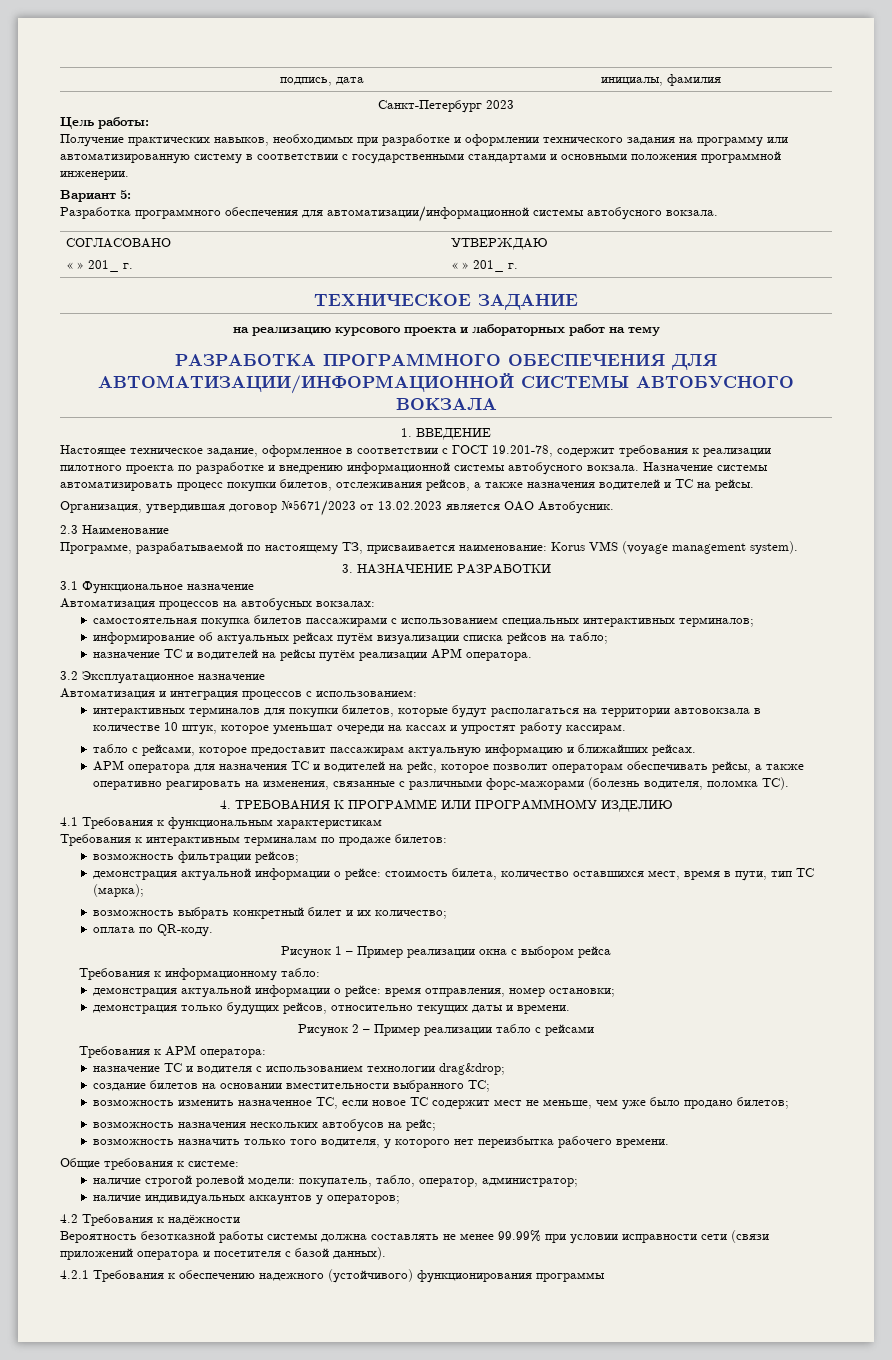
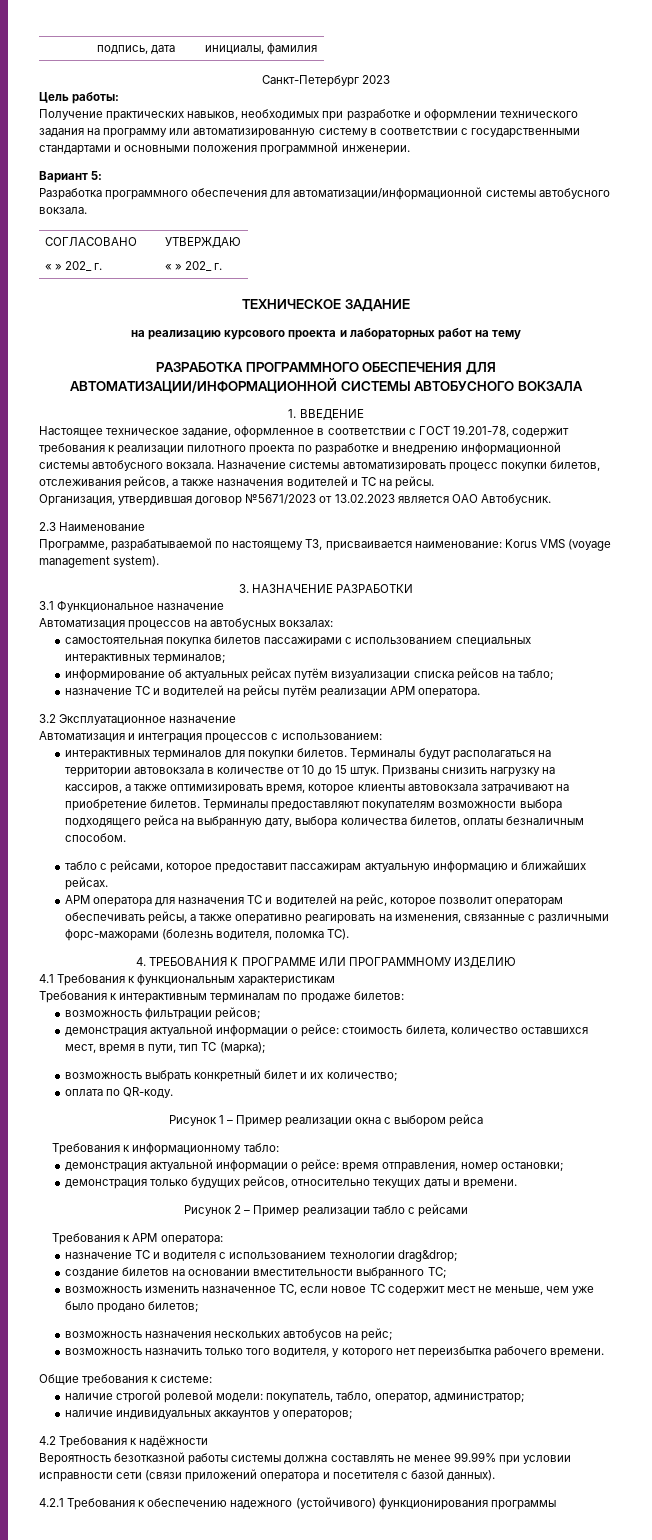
[87,260,119,272] 201_ -> [64,261,92,271] 202_
[473,260,505,272] 201_ -> [184,261,212,271] 202_
[342,705,449,717] билетов, которые -> [297,748,416,760] билетов. Терминалы
[164,722,627,735] 10 штук, которое уменьшат очереди на кассах и упростят работу кассирам. -> [287,765,556,777] [64,784,569,794] [64,799,562,811] [64,815,584,828] [64,833,126,842] от 10 до 15 штук. Призваны снизить нагрузку на кассиров, а также оптимизировать время, которое клиенты автовокзала затрачивают на приобретение билетов. Терминалы предоставляют покупателям возможности выбора подходящего рейса на выбранную дату, выбора количества билетов, оплаты безналичным способом.

